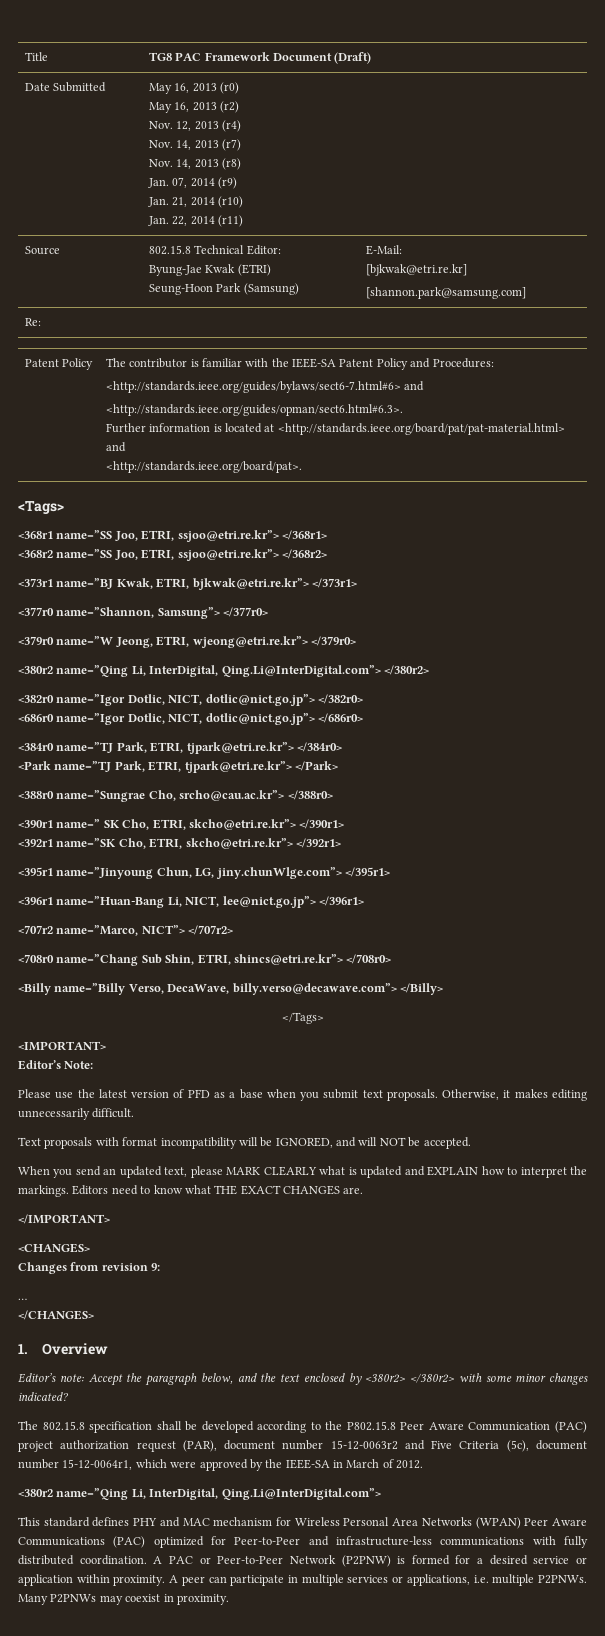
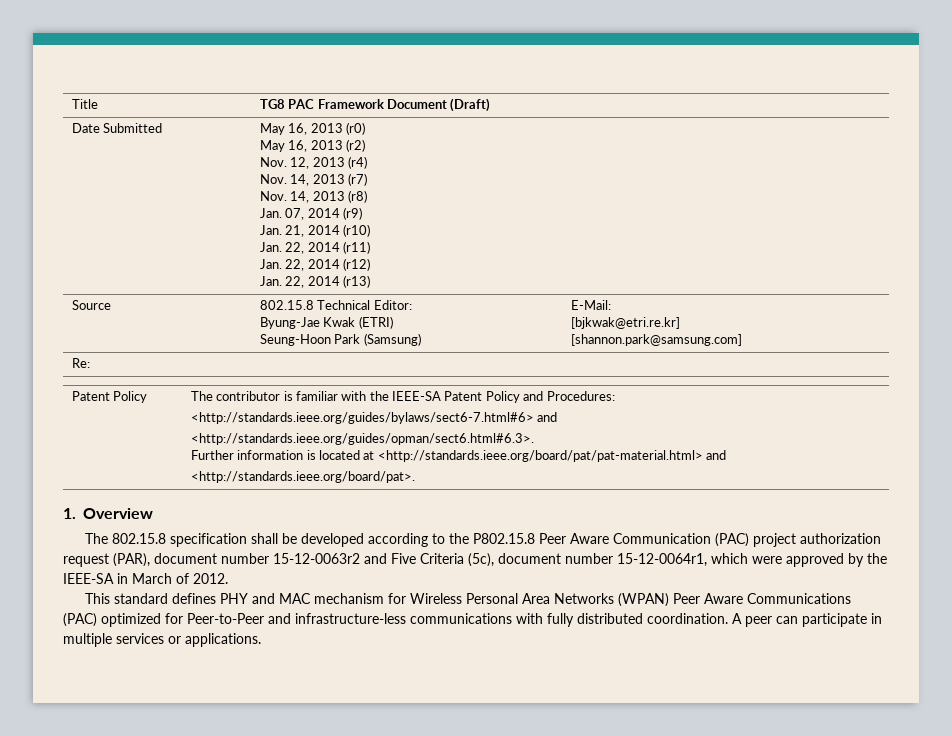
(243, 221) none -> [259,258,370,271] [259,275,370,288] // Jan. 22, 2014 (r12) // Jan. 22, 2014 (r13)
[18,501,64,514] [18,530,327,542] [18,549,327,561] [18,578,357,590] [18,607,269,619] [18,636,356,648] [18,665,429,677] [18,694,363,706] [18,713,363,725] [18,742,342,754] [18,761,338,773] [18,790,333,802] [18,819,345,830] [18,838,341,849] [18,867,390,879] [18,896,364,908] [18,925,234,936] [18,954,392,966] [18,983,443,995] [281,1012,324,1024] [18,1041,106,1051] [18,1060,94,1070] [18,1089,587,1101] [18,1108,135,1120] [18,1137,471,1149] [18,1166,588,1178] [18,1185,364,1197] [18,1214,110,1224] [18,1243,90,1253] [18,1262,161,1274] [18,1298,27,1300] [18,1310,94,1320] [18,1343,108,1355] [18,1373,588,1386] [18,1392,69,1401] <Tags> // <368r1 name=”SS Joo, ETRI, ssjoo@etri.re.kr”> </368r1> // <368r2 name=”SS Joo, ETRI, ssjoo@etri.re.kr”> </368r2> // <373r1 name=”BJ Kwak, ETRI, bjkwak@etri.re.kr”> </373r1> // <377r0 name=”Shannon, Samsung”> </377r0> // <379r0 name=”W Jeong, ETRI, wjeong@etri.re.kr”> </379r0> // <380r2 name=”Qing Li, InterDigital, Qing.Li@InterDigital.com”> </380r2> // <382r0 name=”Igor Dotlic, NICT, dotlic@nict.go.jp”> </382r0> // <686r0 name=”Igor Dotlic, NICT, dotlic@nict.go.jp”> </686r0> // <384r0 name=”TJ Park, ETRI, tjpark@etri.re.kr”> </384r0> // <Park name=”TJ Park, ETRI, tjpark@etri.re.kr”> </Park> // <388r0 name=”Sungrae Cho, srcho@cau.ac.kr”> </388r0> // <390r1 name=” SK Cho, ETRI, skcho@etri.re.kr”> </390r1> // <392r1 name=”SK Cho, ETRI, skcho@etri.re.kr”> </392r1> // <395r1 name=”Jinyoung Chun, LG, jiny.chunWlge.com”> </395r1> // <396r1 name=”Huan-Bang Li, NICT, lee@nict.go.jp”> </396r1> // <707r2 name=”Marco, NICT”> </707r2> // <708r0 name=”Chang Sub Shin, ETRI, shincs@etri.re.kr”> </708r0> // <Billy name=”Billy Verso, DecaWave, billy.verso@decawave.com”> </Billy> // </Tags> // <IMPORTANT> // Editor’s Note: // Please use the latest version of PFD as a base when you submit text proposals. Otherwise, it makes editing unnecessarily difficult. // Text proposals with format incompatibility will be IGNORED, and will NOT be accepted. // When you send an updated text, please MARK CLEARLY what is updated and EXPLAIN how to interpret the markings. Editors need to know what THE EXACT CHANGES are. // </IMPORTANT> // <CHANGES> // Changes from revision 9: // … // </CHANGES> // 1. Overview // Editor’s note: Accept the paragraph below, and the text enclosed by <380r2> </380r2> with some minor changes indicated? -> [63,508,153,519] 1. Overview
[18,1488,381,1500] // <380r2 name=”Qing Li, InterDigital, Qing.Li@InterDigital.com”> -> (228, 578) none
[168,1555,588,1567] [18,1574,179,1586] PAC or Peer-to-Peer Network (P2PNW) is formed for a desired service or application within proximity. A -> (742, 618) none
[406,1574,588,1586] [18,1594,229,1605] applications, i.e. multiple P2PNWs. Many P2PNWs may coexist in proximity. -> [185,633,261,647] applications.

